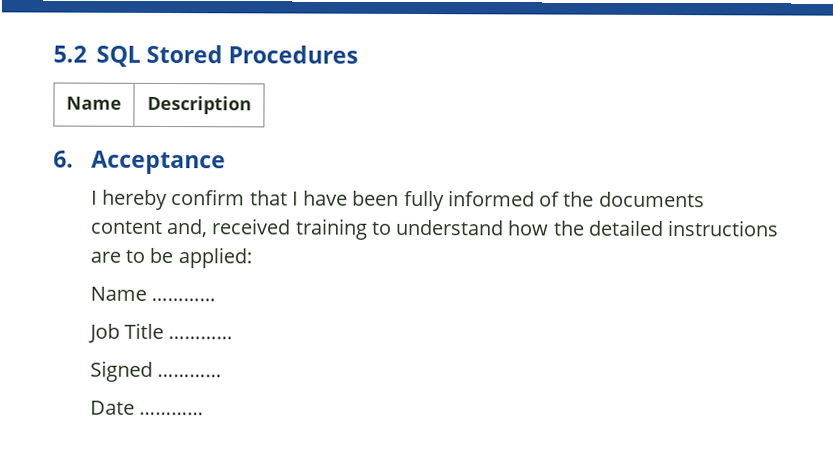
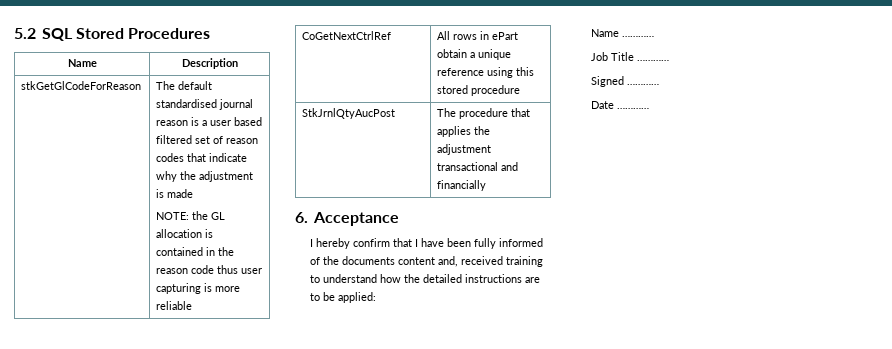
(252, 105) none -> [21,81,142,90] [156,81,213,90] [156,99,254,110] [156,117,263,126] [156,135,259,144] [156,153,248,162] [156,171,254,182] [156,189,194,198] [156,211,226,220] [156,229,214,238] [156,247,235,256] [156,265,263,274] [156,283,241,294] [156,301,193,310] [302,31,392,40] [437,31,519,40] [437,49,512,60] [437,67,535,78] [437,85,521,96] [302,108,396,119] [437,108,531,119] [437,126,491,137] [437,144,492,155] [437,162,519,171] [437,180,487,191] // stkGetGlCodeForReason | The default standardised journal reason is a user based filtered set of reason codes that indicate why the adjustment is made // NOTE: the GL allocation is contained in the reason code thus user capturing is more reliable // CoGetNextCtrlRef | All rows in ePart obtain a unique reference using this stored procedure // StkJrnlQtyAucPost | The procedure that applies the adjustment transactional and financially

